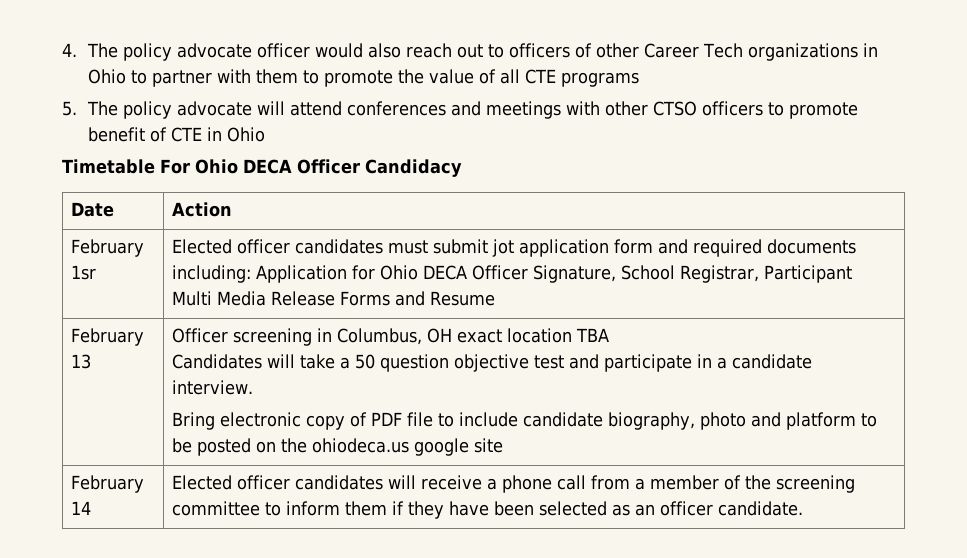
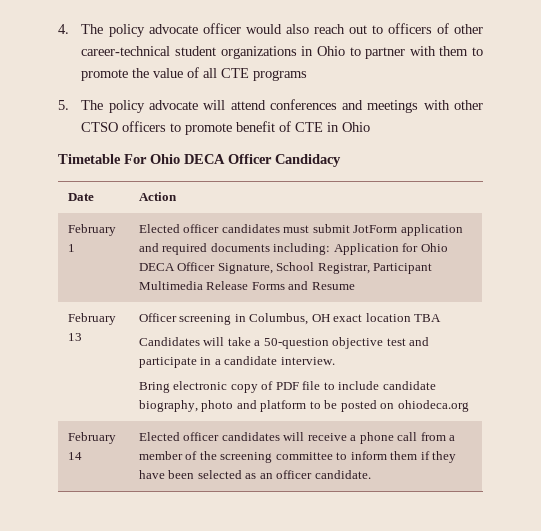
[644,43,744,58] Career Tech -> [81,46,217,56] career-technical student
[70,265,96,280] 1sr -> [67,244,75,252] 1
[491,239,653,257] jot application form -> [353,224,463,236] JotForm application
[171,291,266,306] Multi Media -> [138,281,203,290] Multimedia
[354,354,449,372] 50 question -> [263,338,329,349] 50-question
[280,438,503,456] the ohiodeca.us google site -> [397,400,469,412] ohiodeca.org

